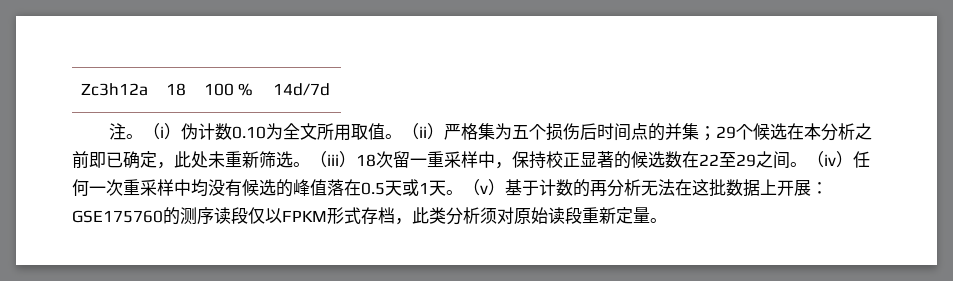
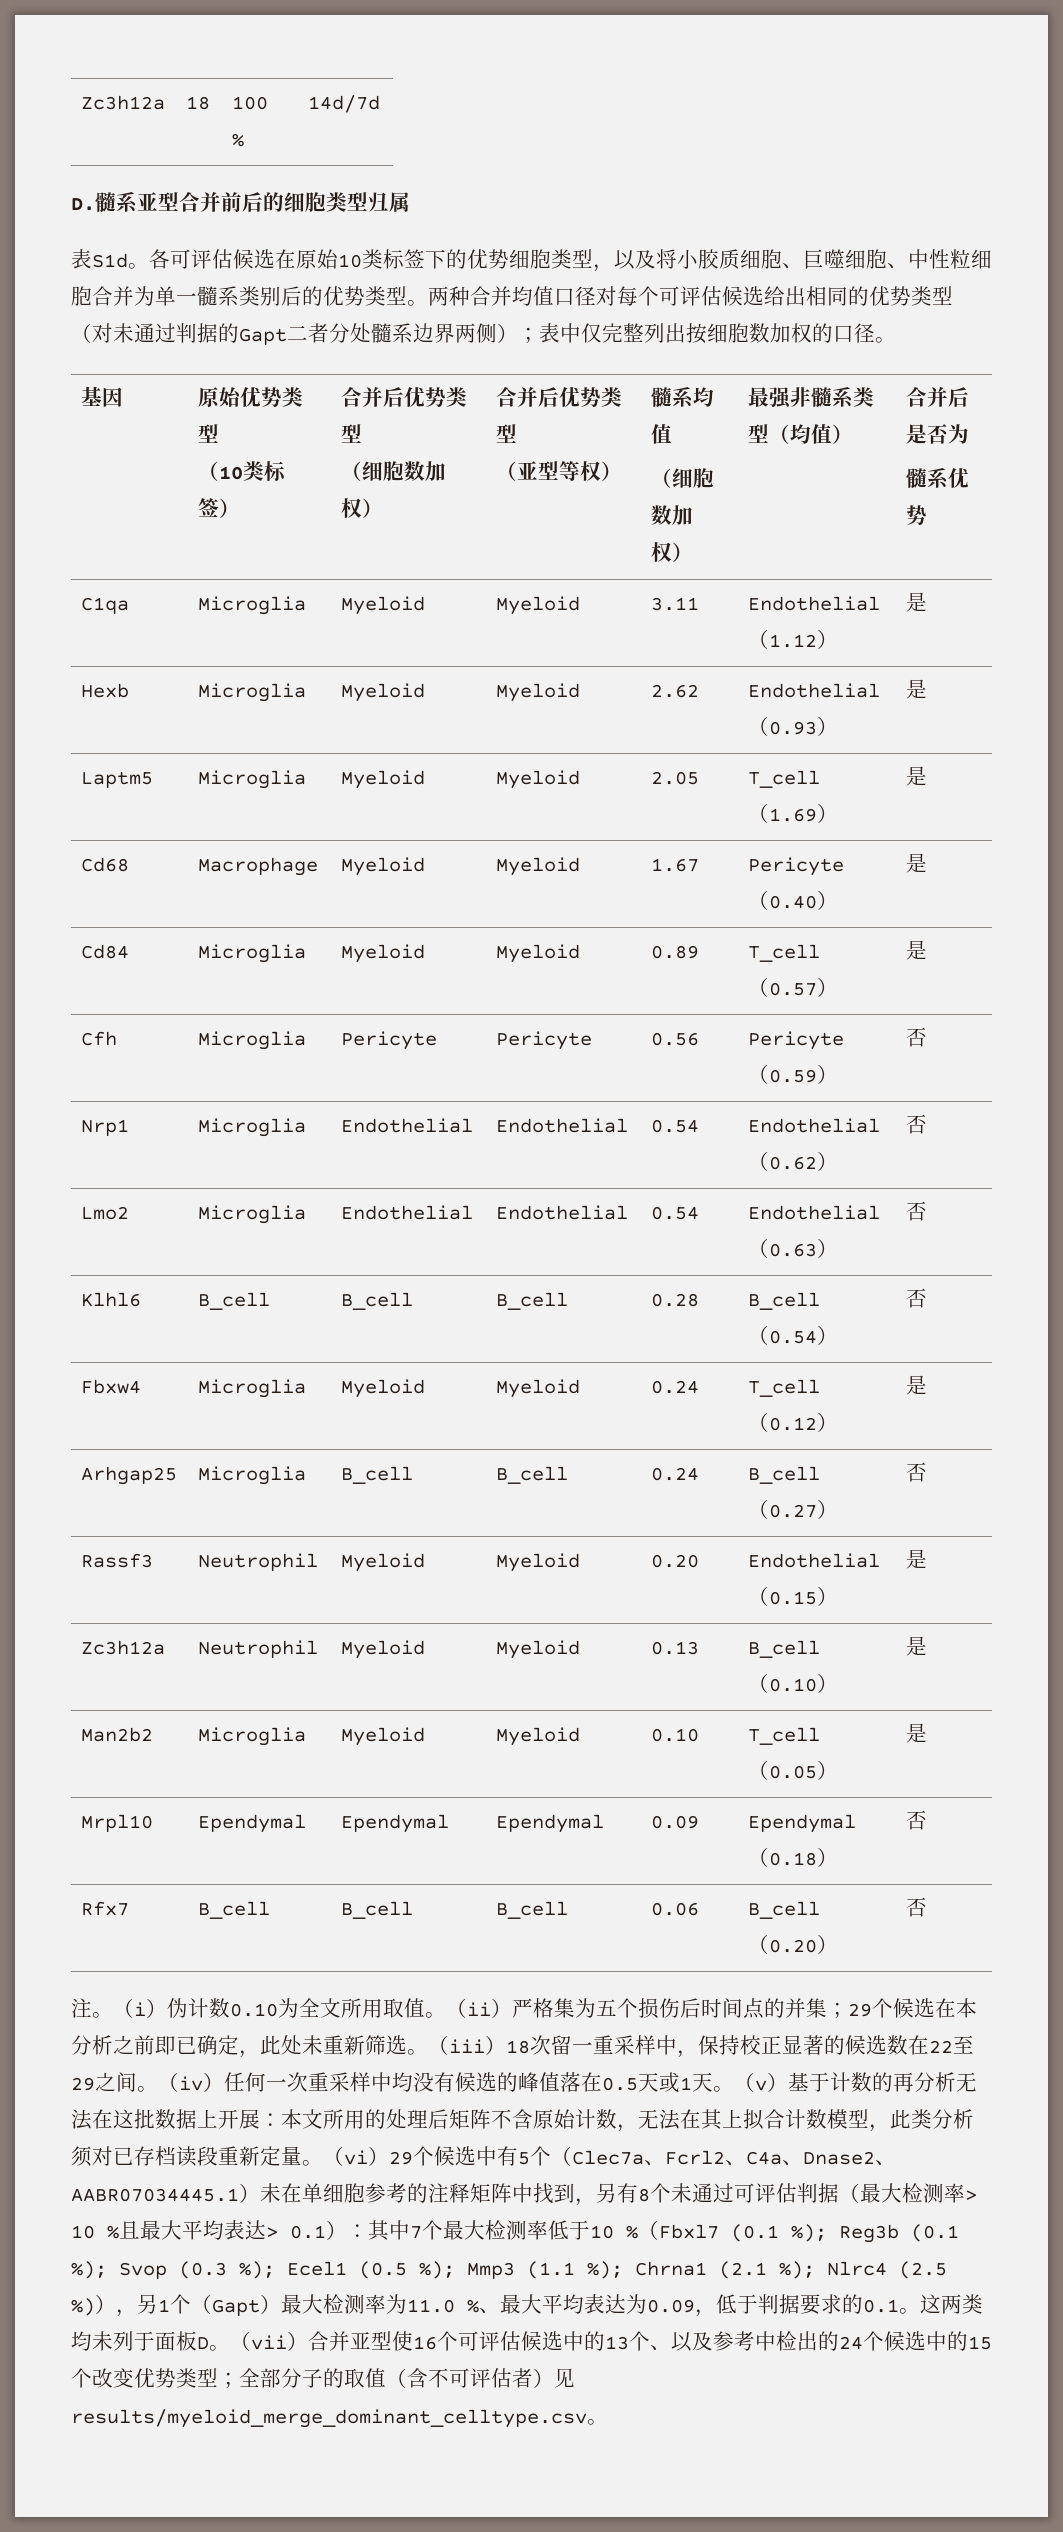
(330, 89) none -> [71,191,410,213] [71,249,992,272] [71,286,953,306] [71,323,896,345] [81,386,124,407] [198,387,304,407] [198,424,220,443] [198,461,287,482] [198,498,241,518] [341,387,468,407] [341,424,363,443] [341,461,447,481] [341,498,384,518] [496,387,623,407] [496,424,518,443] [496,461,623,481] [651,386,715,408] [651,424,673,444] [651,468,715,488] [651,505,694,525] [651,542,694,562] [748,386,875,409] [748,424,854,444] [906,387,970,407] [906,424,970,444] [906,467,970,489] [906,505,928,525] [81,597,130,614] [198,596,307,615] [341,596,426,615] [496,596,581,615] [651,597,700,611] [748,596,881,611] [748,629,839,649] [906,592,928,612] [81,683,130,698] [198,683,307,702] [341,683,426,702] [496,683,581,702] [651,684,700,698] [748,683,881,698] [748,716,839,736] [906,679,928,699] [81,771,154,788] [198,770,307,789] [341,770,426,789] [496,770,581,789] [651,771,700,785] [748,770,821,788] [748,803,839,823] [906,766,928,786] [81,857,130,872] [198,857,319,876] [341,857,426,876] [496,857,581,876] [651,858,700,872] [748,857,845,876] [748,890,839,910] [906,853,928,873] [81,944,130,959] [198,944,307,963] [341,944,426,963] [496,944,581,963] [651,945,700,959] [748,944,821,962] [748,977,839,997] [906,940,928,960] [81,1031,118,1046] [198,1031,307,1050] [341,1031,438,1050] [496,1031,593,1050] [651,1032,700,1046] [748,1031,845,1050] [748,1064,839,1084] [906,1027,928,1047] [81,1119,130,1136] [198,1118,307,1137] [341,1118,474,1133] [496,1118,629,1133] [651,1119,700,1133] [748,1118,881,1133] [748,1151,839,1171] [906,1114,928,1134] [81,1206,130,1220] [198,1205,307,1224] [341,1205,474,1220] [496,1205,629,1220] [651,1206,700,1220] [748,1205,881,1220] [748,1238,839,1258] [906,1201,928,1221] [81,1292,142,1307] [198,1292,271,1310] [341,1292,414,1310] [496,1292,569,1310] [651,1293,700,1307] [748,1292,821,1310] [748,1325,839,1345] [906,1288,928,1308] [81,1379,142,1394] [198,1379,307,1398] [341,1379,426,1398] [496,1379,581,1398] [651,1380,700,1394] [748,1379,821,1397] [748,1412,839,1432] [906,1375,928,1395] [81,1466,178,1485] [198,1466,307,1485] [341,1466,414,1484] [496,1466,569,1484] [651,1467,700,1481] [748,1466,821,1484] [748,1499,839,1519] [906,1462,928,1482] [81,1553,154,1568] [198,1553,319,1571] [341,1553,426,1572] [496,1553,581,1572] [651,1554,700,1568] [748,1553,881,1568] [748,1586,839,1606] [906,1549,928,1569] [81,1640,166,1655] [198,1640,319,1658] [341,1640,426,1659] [496,1640,581,1659] [651,1641,700,1655] [748,1640,821,1658] [748,1673,839,1693] [906,1636,928,1656] [81,1727,154,1742] [198,1727,307,1746] [341,1727,426,1746] [496,1727,581,1746] [651,1728,700,1742] [748,1727,821,1745] [748,1760,839,1780] [906,1723,928,1743] [81,1814,154,1832] [198,1814,307,1833] [341,1814,450,1833] [496,1814,605,1833] [651,1815,700,1829] [748,1814,857,1833] [748,1847,839,1867] [906,1810,928,1830] [81,1901,130,1916] [198,1901,271,1919] [341,1901,414,1919] [496,1901,569,1919] [651,1902,700,1916] [748,1901,821,1919] [748,1934,839,1954] [906,1897,928,1917] // D.髓系亚型合并前后的细胞类型归属 // 表S1d。各可评估候选在原始10类标签下的优势细胞类型，以及将小胶质细胞、巨噬细胞、中性粒细胞合并为单一髓系类别后的优势类型。两种合并均值口径对每个可评估候选给出相同的优势类型（对未通过判据的Gapt二者分处髓系边界两侧）；表中仅完整列出按细胞数加权的口径。 // 基因 | 原始优势类型 // （10类标签） | 合并后优势类型 // （细胞数加权） | 合并后优势类型 // （亚型等权） | 髓系均值 // （细胞数加权） | 最强非髓系类型（均值） | 合并后是否为 // 髓系优势 // C1qa | Microglia | Myeloid | Myeloid | 3.11 | Endothelial（1.12） | 是 // Hexb | Microglia | Myeloid | Myeloid | 2.62 | Endothelial（0.93） | 是 // Laptm5 | Microglia | Myeloid | Myeloid | 2.05 | T_cell（1.69） | 是 // Cd68 | Macrophage | Myeloid | Myeloid | 1.67 | Pericyte（0.40） | 是 // Cd84 | Microglia | Myeloid | Myeloid | 0.89 | T_cell（0.57） | 是 // Cfh | Microglia | Pericyte | Pericyte | 0.56 | Pericyte（0.59） | 否 // Nrp1 | Microglia | Endothelial | Endothelial | 0.54 | Endothelial（0.62） | 否 // Lmo2 | Microglia | Endothelial | Endothelial | 0.54 | Endothelial（0.63） | 否 // Klhl6 | B_cell | B_cell | B_cell | 0.28 | B_cell（0.54） | 否 // Fbxw4 | Microglia | Myeloid | Myeloid | 0.24 | T_cell（0.12） | 是 // Arhgap25 | Microglia | B_cell | B_cell | 0.24 | B_cell（0.27） | 否 // Rassf3 | Neutrophil | Myeloid | Myeloid | 0.20 | Endothelial（0.15） | 是 // Zc3h12a | Neutrophil | Myeloid | Myeloid | 0.13 | B_cell（0.10） | 是 // Man2b2 | Microglia | Myeloid | Myeloid | 0.10 | T_cell（0.05） | 是 // Mrpl10 | Ependymal | Ependymal | Ependymal | 0.09 | Ependymal（0.18） | 否 // Rfx7 | B_cell | B_cell | B_cell | 0.06 | B_cell（0.20） | 否
[72,207,395,225] GSE175760的测序读段仅以FPKM形式存档 -> [281,2109,869,2132] 本文所用的处理后矩阵不含原始计数，无法在其上拟合计数模型
[514,207,548,224] 原始 -> [113,2146,176,2166] 已存档
(667, 220) none -> [323,2146,896,2166] [71,2183,977,2206] [71,2220,959,2243] [71,2261,947,2279] [71,2294,983,2317] [71,2331,992,2352] [71,2368,575,2388] [71,2409,608,2428] （vi）29个候选中有5个（Clec7a、Fcrl2、C4a、Dnase2、AABR07034445.1）未在单细胞参考的注释矩阵中找到，另有8个未通过可评估判据（最大检测率> 10 %且最大平均表达> 0.1）：其中7个最大检测率低于10 %（Fbxl7 (0.1 %); Reg3b (0.1 %); Svop (0.3 %); Ecel1 (0.5 %); Mmp3 (1.1 %); Chrna1 (2.1 %); Nlrc4 (2.5 %)），另1个（Gapt）最大检测率为11.0 %、最大平均表达为0.09，低于判据要求的0.1。这两类均未列于面板D。（vii）合并亚型使16个可评估候选中的13个、以及参考中检出的24个候选中的15个改变优势类型；全部分子的取值（含不可评估者）见results/myeloid_merge_dominant_celltype.csv。

